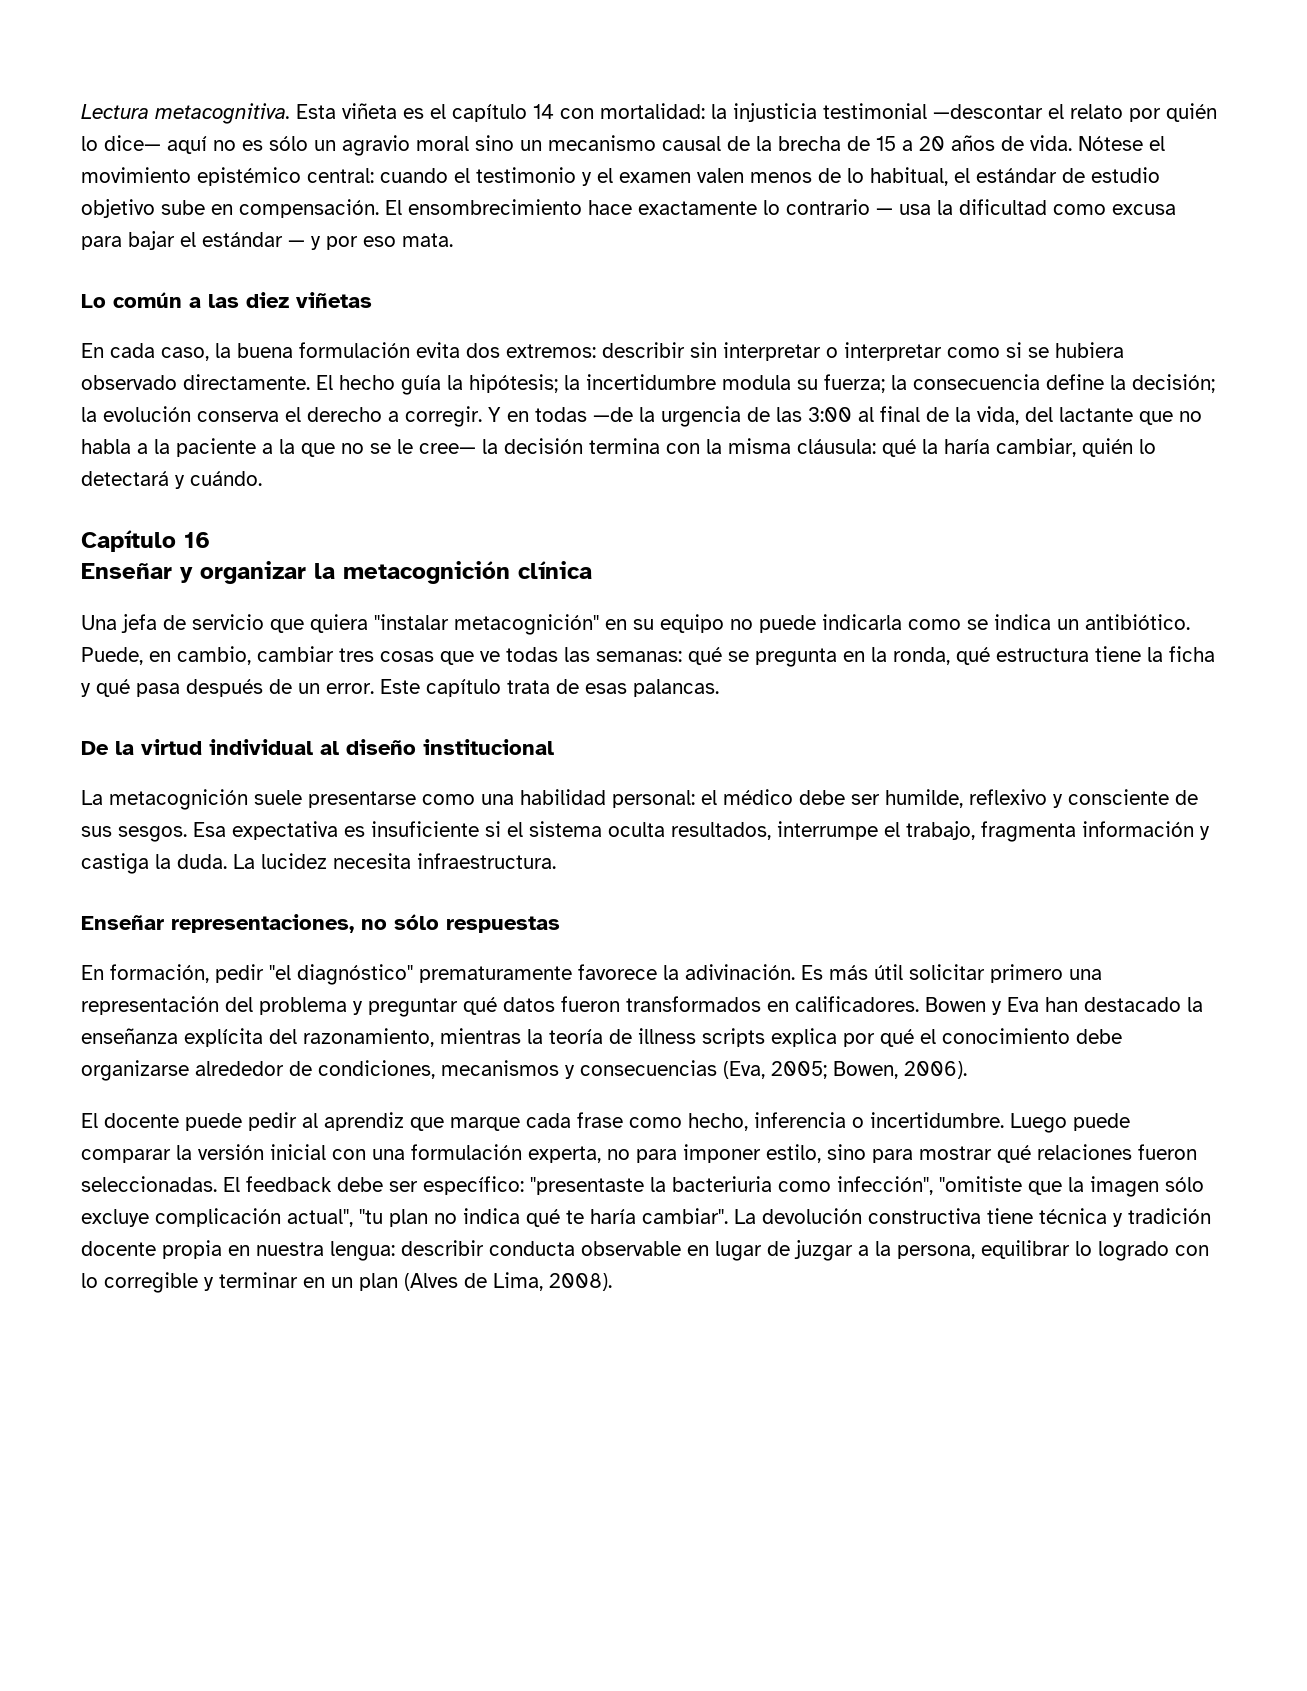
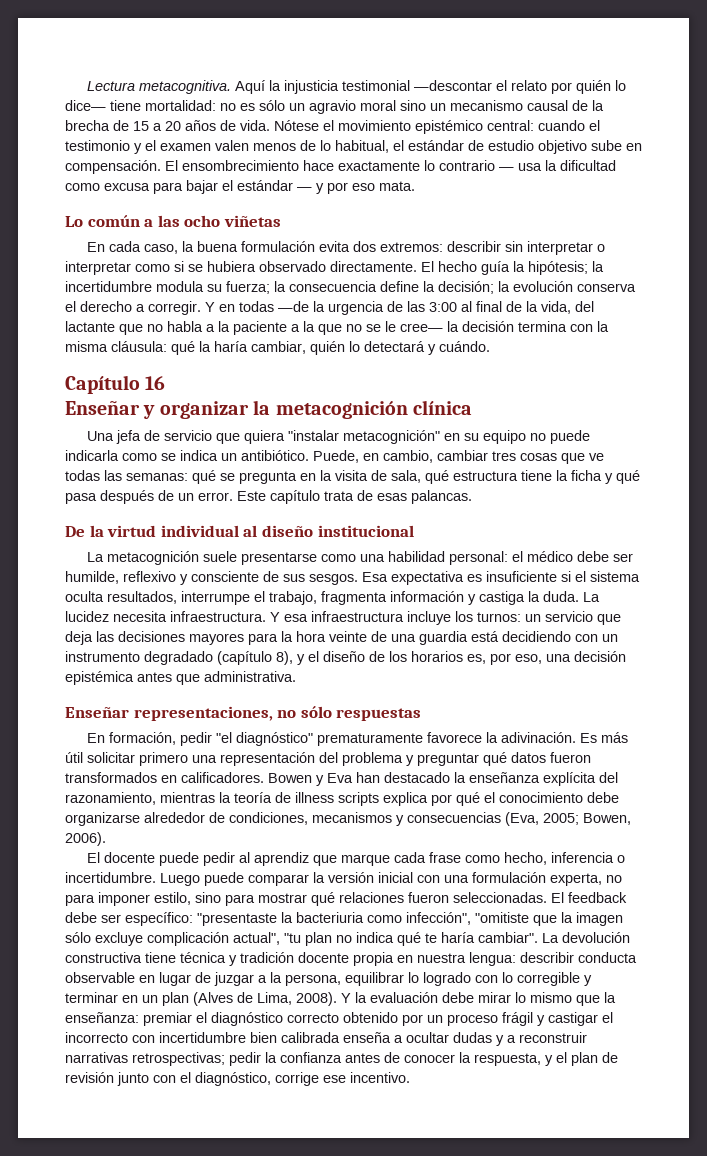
[296,103,705,122] Esta viñeta es el capítulo 14 con mortalidad: -> [235,80,266,94] Aquí
[167,136,207,154] aquí -> [110,100,216,111] tiene mortalidad:
[246,292,289,308] diez -> [184,215,221,227] ocho
[893,647,950,665] ronda, -> [335,470,421,483] visita de sala,
(556, 861) none -> [270,611,621,625] [65,631,618,645] [65,651,626,665] [65,671,296,685] Y esa infraestructura incluye los turnos: un servicio que deja las decisiones mayores para la hora veinte de una guardia está decidiendo con un instrumento degradado (capítulo 8), y el diseño de los horarios es, por eso, una decisión epistémica antes que administrativa.
(612, 1282) none -> [341,992,616,1006] [65,1012,613,1026] [65,1032,587,1046] [65,1052,618,1066] [65,1072,410,1086] Y la evaluación debe mirar lo mismo que la enseñanza: premiar el diagnóstico correcto obtenido por un proceso frágil y castigar el incorrecto con incertidumbre bien calibrada enseña a ocultar dudas y a reconstruir narrativas retrospectivas; pedir la confianza antes de conocer la respuesta, y el plan de revisión junto con el diagnóstico, corrige ese incentivo.

